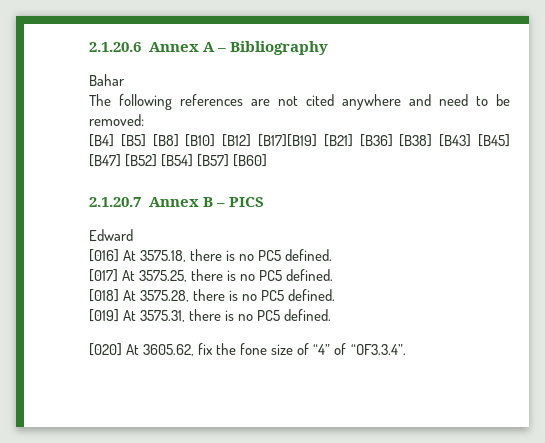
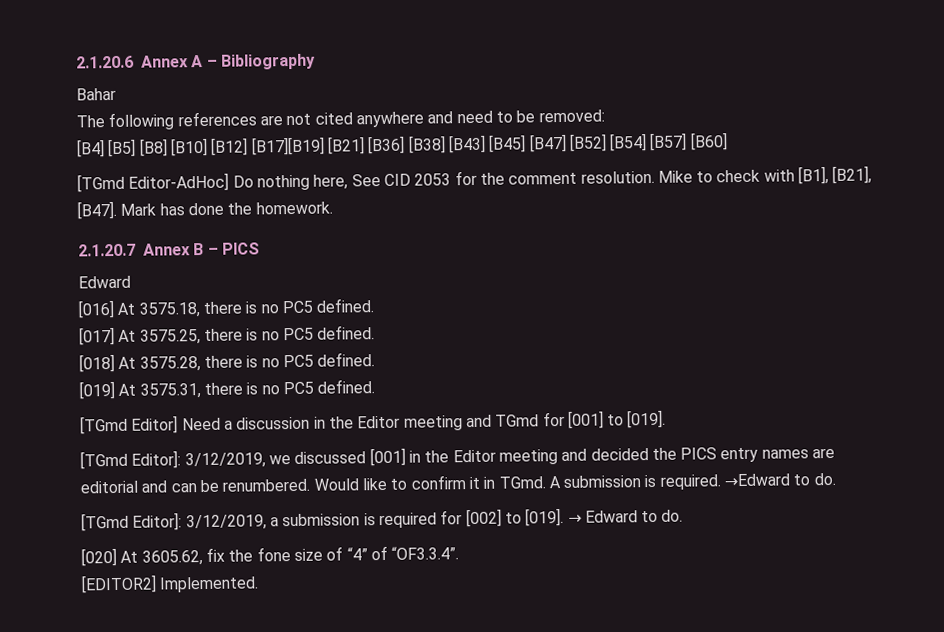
(268, 160) none -> [77,165,873,193] [77,200,333,220] // [TGmd Editor-AdHoc] Do nothing here, See CID 2053 for the comment resolution. Mike to check with [B1], [B21], [B47]. Mark has done the homework.
(332, 315) none -> [80,409,667,435] [80,447,836,470] [80,472,836,494] [81,507,684,532] // [TGmd Editor] Need a discussion in the Editor meeting and TGmd for [001] to [019]. // [TGmd Editor]: 3/12/2019, we discussed [001] in the Editor meeting and decided the PICS entry names are editorial and can be renumbered. Would like to confirm it in TGmd. A submission is required. →Edward to do. // [TGmd Editor]: 3/12/2019, a submission is required for [002] to [019]. → Edward to do.
(406, 349) none -> [81,574,260,594] // [EDITOR2] Implemented.

